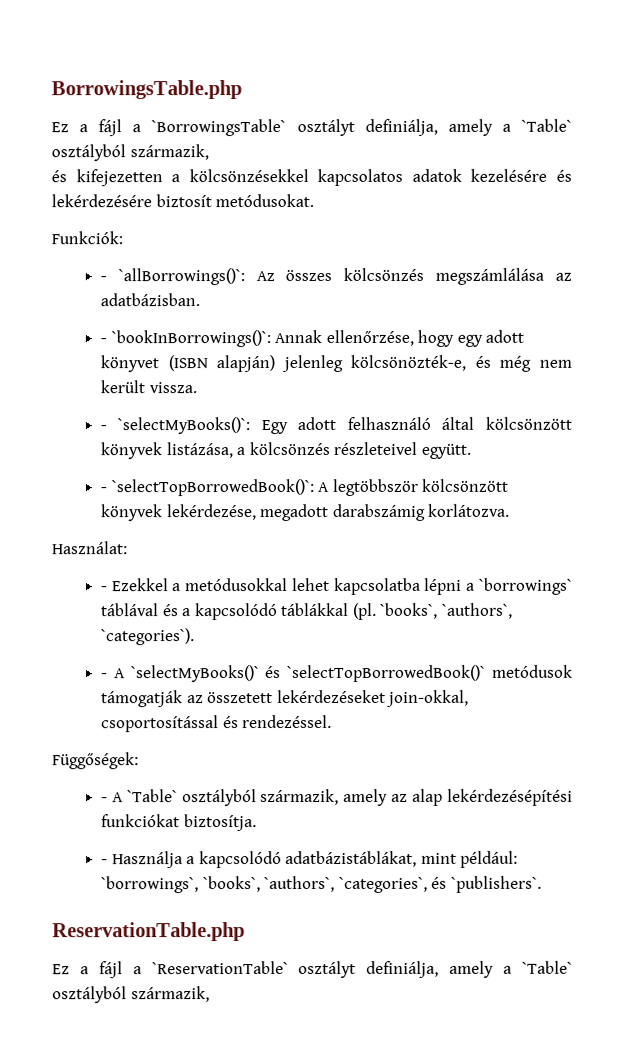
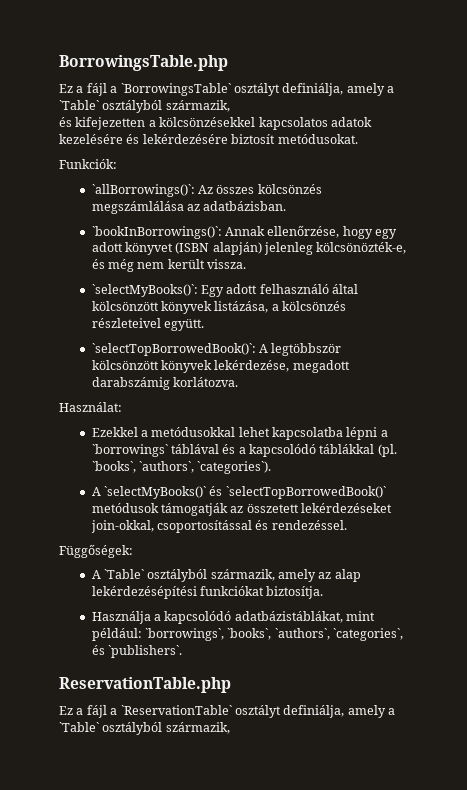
[99,276,107,282] - -> (117, 164) none
[99,338,107,344] - -> (287, 206) none
[99,425,107,431] - -> (247, 264) none
[99,487,107,493] - -> (204, 325) none
[100,586,108,592] - -> (122, 407) none
[100,673,108,679] - -> (272, 467) none
[100,797,108,803] - -> (133, 551) none
[100,859,108,865] - -> (324, 592) none

